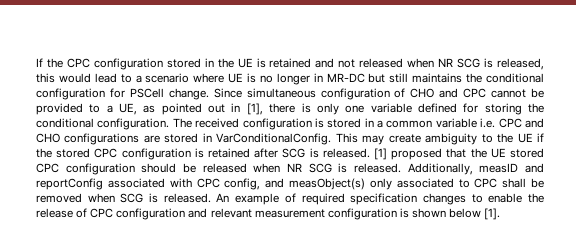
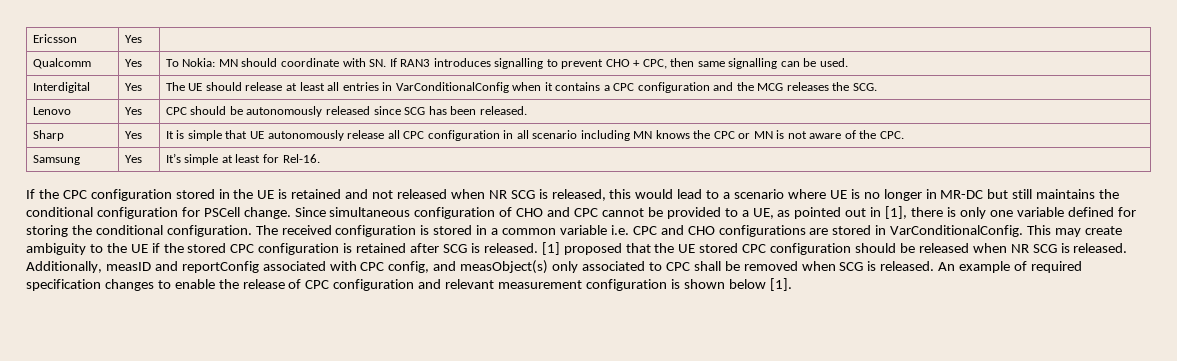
(36, 62) none -> [32,34,77,43] [124,35,142,43] [32,58,91,69] [124,59,142,67] [165,58,848,69] [32,82,90,93] [124,83,142,91] [165,82,877,93] [32,107,71,115] [124,107,142,115] [165,106,527,117] [32,130,64,141] [124,131,142,139] [165,130,904,141] [32,155,80,165] [124,155,142,163] [165,153,320,165] Ericsson | Yes | // Qualcomm | Yes | To Nokia: MN should coordinate with SN. If RAN3 introduces signalling to prevent CHO + CPC, then same signalling can be used. // Interdigital | Yes | The UE should release at least all entries in VarConditionalConfig when it contains a CPC configuration and the MCG releases the SCG. // Lenovo | Yes | CPC should be autonomously released since SCG has been released. // Sharp | Yes | It is simple that UE autonomously release all CPC configuration in all scenario including MN knows the CPC or MN is not aware of the CPC. // Samsung | Yes | It’s simple at least for Rel-16. //

